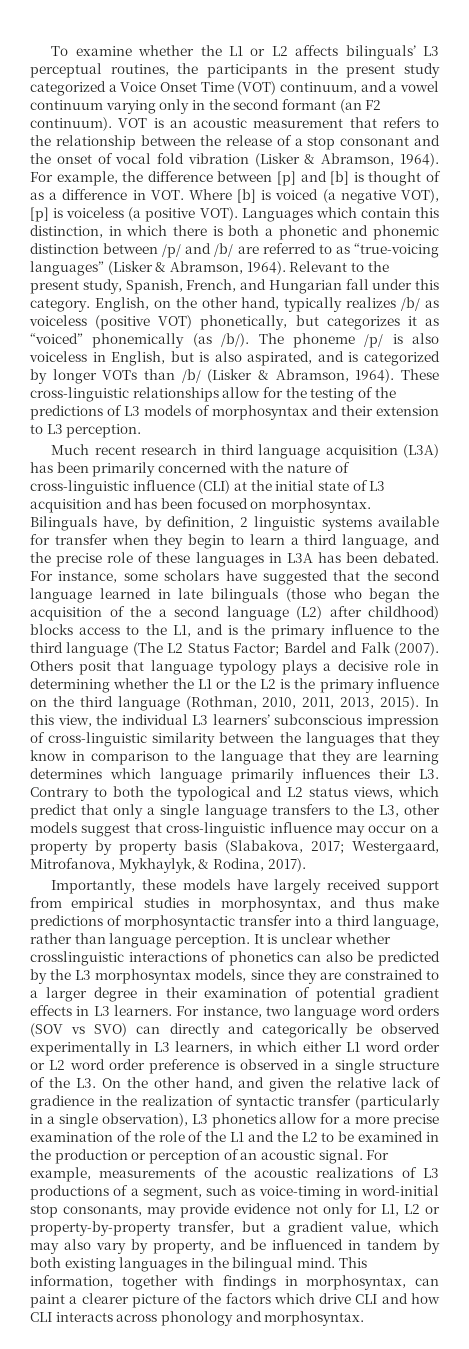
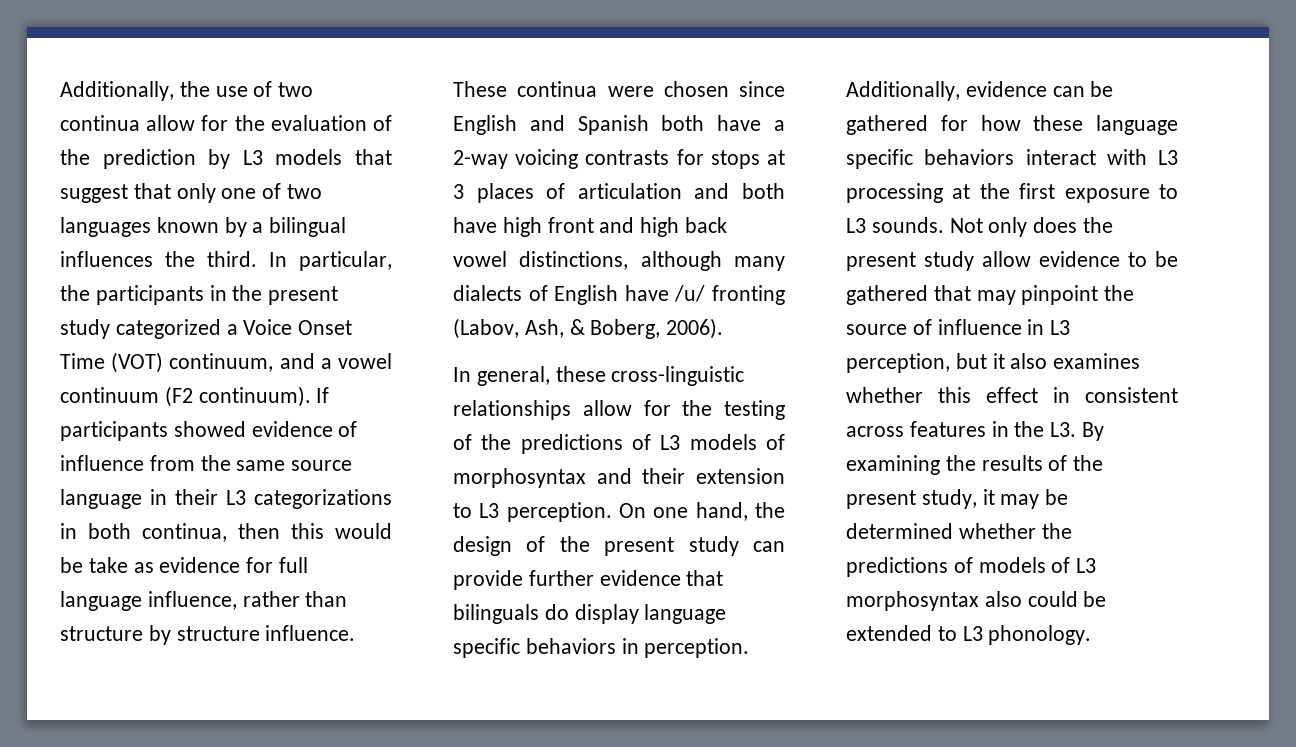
[51,45,439,60] [30,63,169,78] To examine whether the L1 or L2 affects bilinguals’ L3 perceptual routines, -> [60,81,314,101] [60,115,393,131] [60,149,392,169] [60,183,323,203] [60,217,347,237] [60,251,392,271] Additionally, the use of two continua allow for the evaluation of the prediction by L3 models that suggest that only one of two languages known by a bilingual influences the third. In particular,
[105,99,382,114] [30,117,439,131] [30,135,440,150] [30,153,439,167] [30,171,442,186] [30,189,440,204] [30,207,439,222] [30,225,439,240] [30,243,439,258] [30,261,389,276] [30,279,439,294] [30,297,440,312] [29,315,440,330] [30,333,439,348] [29,351,440,366] [30,369,439,384] varying only in the second formant (an F2 continuum). VOT is an acoustic measurement that refers to the relationship between the release of a stop consonant and the onset of vocal fold vibration (Lisker & Abramson, 1964). For example, the difference between [p] and [b] is thought of as a difference in VOT. Where [b] is voiced (a negative VOT), [p] is voiceless (a positive VOT). Languages which contain this distinction, in which there is both a phonetic and phonemic distinction between /p/ and /b/ are referred to as “true-voicing languages” (Lisker & Abramson, 1964). Relevant to the present study, Spanish, French, and Hungarian fall under this category. English, on the other hand, typically realizes /b/ as voiceless (positive VOT) phonetically, but categorizes it as “voiced” phonemically (as /b/). The phoneme /p/ is also voiceless in English, but is also aspirated, and is categorized by longer VOTs than /b/ (Lisker & Abramson, 1964). These -> [164,386,330,407] [60,421,358,441] [60,455,353,471] [60,489,392,509] [60,523,392,542] [60,557,309,573] [60,591,348,611] [60,625,356,645] [453,81,785,97] [453,115,785,135] [453,149,785,169] [453,183,785,203] [453,217,728,237] [453,251,785,271] [453,285,785,305] [453,318,724,339] [453,366,606,386] (F2 continuum). If participants showed evidence of influence from the same source language in their L3 categorizations in both continua, then this would be take as evidence for full language influence, rather than structure by structure influence. These continua were chosen since English and Spanish both have a 2-way voicing contrasts for stops at 3 places of articulation and both have high front and high back vowel distinctions, although many dialects of English have /u/ fronting (Labov, Ash, & Boberg, 2006). // In general, these
[51,444,440,459] [30,462,350,477] [30,480,386,495] [30,498,371,513] [30,516,439,531] [30,534,441,549] [30,552,440,567] [30,570,440,585] [30,588,439,603] [30,606,439,621] [30,624,440,639] [30,642,440,657] [30,660,440,675] [30,678,440,693] [30,696,440,711] [30,714,439,729] [30,732,441,747] [30,750,439,765] [30,768,439,783] [30,786,440,801] [30,804,441,819] [30,822,439,837] [30,840,439,855] [30,858,306,873] [51,879,439,894] [30,897,440,912] [30,915,439,930] [30,933,391,948] [30,951,440,966] [30,969,439,984] [30,987,439,1002] [30,1005,439,1020] [30,1023,440,1038] [30,1041,441,1056] [30,1059,440,1074] [30,1077,442,1092] [30,1095,441,1110] [30,1113,439,1128] [30,1131,440,1142] [30,1149,390,1164] [30,1167,439,1182] [30,1185,439,1200] [30,1203,441,1218] [30,1221,439,1236] [30,1239,440,1254] [30,1257,367,1272] [30,1275,439,1290] [30,1293,440,1308] [30,1311,365,1326] // Much recent research in third language acquisition (L3A) has been primarily concerned with the nature of cross-linguistic influence (CLI) at the initial state of L3 acquisition and has been focused on morphosyntax. Bilinguals have, by definition, 2 linguistic systems available for transfer when they begin to learn a third language, and the precise role of these languages in L3A has been debated. For instance, some scholars have suggested that the second language learned in late bilinguals (those who began the acquisition of the a second language (L2) after childhood) blocks access to the L1, and is the primary influence to the third language (The L2 Status Factor; Bardel and Falk (2007). Others posit that language typology plays a decisive role in determining whether the L1 or the L2 is the primary influence on the third language (Rothman, 2010, 2011, 2013, 2015). In this view, the individual L3 learners’ subconscious impression of cross-linguistic similarity between the languages that they know in comparison to the language that they are learning determines which language primarily influences their L3. Contrary to both the typological and L2 status views, which predict that only a single language transfers to the L3, other models suggest that cross-linguistic influence may occur on a property by property basis (Slabakova, 2017; Westergaard, Mitrofanova, Mykhaylyk, & Rodina, 2017). // Importantly, these models have largely received support from empirical studies in morphosyntax, and thus make predictions of morphosyntactic transfer into a third language, rather than language perception. It is unclear whether crosslinguistic interactions of phonetics can also be predicted by the L3 morphosyntax models, since they are constrained to a larger degree in their examination of potential gradient effects in L3 learners. For instance, two language word orders (SOV vs SVO) can directly and categorically be observed experimentally in L3 learners, in which either L1 word order or L2 word order preference is observed in a single structure of the L3. On the other hand, and given the relative lack of gradience in the realization of syntactic transfer (particularly in a single observation), L3 phonetics allow for a more precise examination of the role of the L1 and the L2 to be examined in the production or perception of an acoustic signal. For example, measurements of the acoustic realizations of L3 productions of a segment, such as voice-timing in word-initial stop consonants, may provide evidence not only for L1, L2 or property-by-property transfer, but a gradient value, which may also vary by property, and be influenced in tandem by both existing languages in the bilingual mind. This information, together with findings in morphosyntax, can paint a clearer picture of the factors which drive CLI and how CLI interacts across phonology and morphosyntax. -> [619,502,785,521] [453,536,785,556] [453,570,724,590] [453,604,727,624] [453,638,750,658] [846,81,1114,101] [846,115,1178,135] [846,149,1178,169] [846,183,1178,203] [846,217,1114,237] [846,251,1178,271] [846,285,1135,305] [846,319,1071,335] [846,353,1141,373] [846,387,1178,403] [846,421,1105,441] [846,455,1104,475] [846,489,1069,509] [846,523,1072,539] [846,557,1097,577] [846,591,1107,611] [846,625,1092,645] On one hand, the design of the present study can provide further evidence that bilinguals do display language specific behaviors in perception. Additionally, evidence can be gathered for how these language specific behaviors interact with L3 processing at the first exposure to L3 sounds. Not only does the present study allow evidence to be gathered that may pinpoint the source of influence in L3 perception, but it also examines whether this effect in consistent across features in the L3. By examining the results of the present study, it may be determined whether the predictions of models of L3 morphosyntax also could be extended to L3 phonology.

